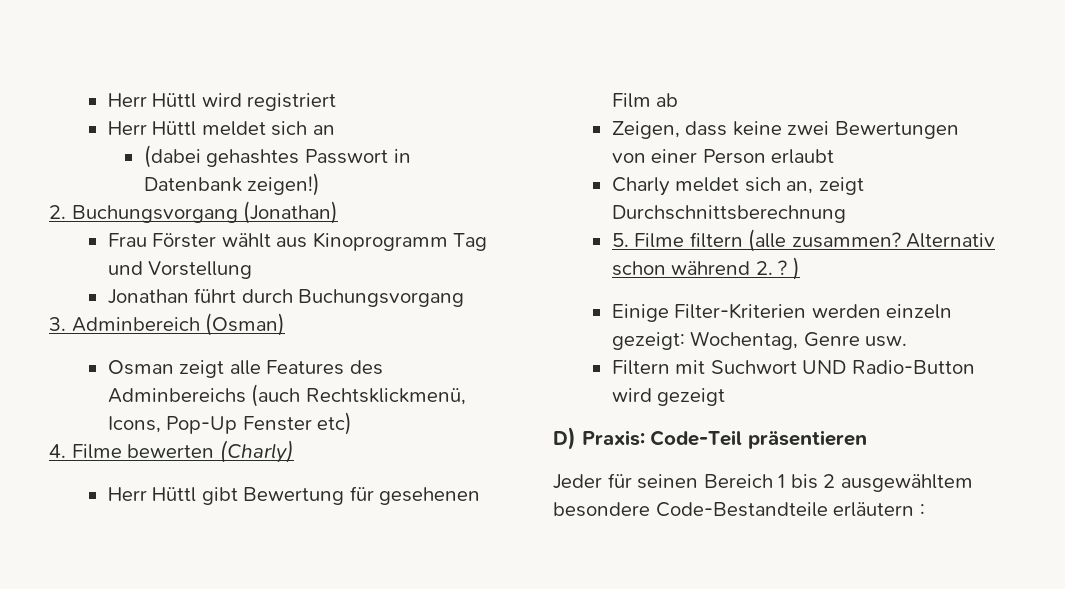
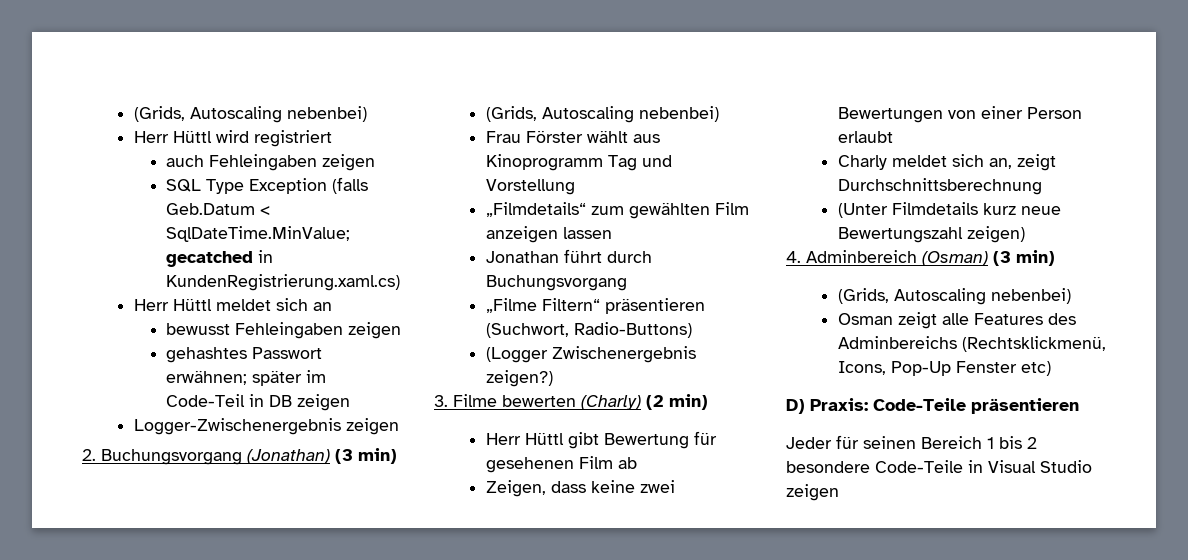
(107, 100) none -> [133,106,367,123] (Grids, Autoscaling nebenbei) //
(337, 102) none -> [166,154,376,171] [166,177,369,194] [166,203,271,215] [166,226,351,242] [166,250,274,267] [166,274,401,291] // auch Fehleingaben zeigen // SQL Type Exception (falls Geb.Datum < SqlDateTime.MinValue; gecatched in KundenRegistrierung.xaml.cs)
[143,145,411,168] [143,173,321,196] [49,201,339,224] (dabei gehashtes Passwort in Datenbank zeigen!) // 2. Buchungsvorgang (Jonathan) -> [166,322,402,339] [166,347,323,363] [166,370,327,386] [166,394,351,411] [133,418,399,435] [82,448,397,465] [485,106,719,123] bewusst Fehleingaben zeigen // gehashtes Passwort erwähnen; später im Code-Teil in DB zeigen // Logger-Zwischenergebnis zeigen // 2. Buchungsvorgang (Jonathan) (3 min) // (Grids, Autoscaling nebenbei)
[107,288,465,307] [49,313,286,336] [107,360,383,378] [107,384,466,407] [107,412,353,435] [49,444,66,458] Jonathan führt durch Buchungsvorgang // 3. Adminbereich (Osman) // Osman zeigt alle Features des Adminbereichs (auch Rechtsklickmenü, Icons, Pop-Up Fenster etc) // 4. -> [485,202,749,219] [485,226,612,243] [485,249,652,263] [485,275,627,291] [485,298,705,314] [485,322,692,338] [485,346,696,363] [485,370,553,387] [434,395,448,407] „Filmdetails“ zum gewählten Film anzeigen lassen // Jonathan führt durch Buchungsvorgang // „Filme Filtern“ präsentieren (Suchwort, Radio-Buttons) // (Logger Zwischenergebnis zeigen?) // 3.
(294, 451) none -> [646,394,708,410] (2 min)
[611,229,996,252] [611,257,800,280] [611,303,953,322] [611,331,908,350] [611,360,975,375] [611,388,726,406] 5. Filme filtern (alle zusammen? Alternativ schon während 2. ? ) // Einige Filter-Kriterien werden einzeln gezeigt: Wochentag, Genre usw. // Filtern mit Suchwort UND Radio-Button wird gezeigt -> [837,202,1061,218] [837,226,1025,243] [786,250,1055,266] [837,288,1071,305] [837,312,1076,329] [837,336,1106,352] [837,361,1051,376] (Unter Filmdetails kurz neue Bewertungszahl zeigen) // 4. Adminbereich (Osman) (3 min) // (Grids, Autoscaling nebenbei) // Osman zeigt alle Features des Adminbereichs (Rechtsklickmenü, Icons, Pop-Up Fenster etc)
[650,430,743,446] Code-Teil -> [873,398,966,411] Code-Teile
[840,474,973,492] [553,502,925,517] ausgewähltem besondere Code-Bestandteile erläutern : -> [786,460,1092,473] [786,484,839,501] besondere Code-Teile in Visual Studio zeigen

